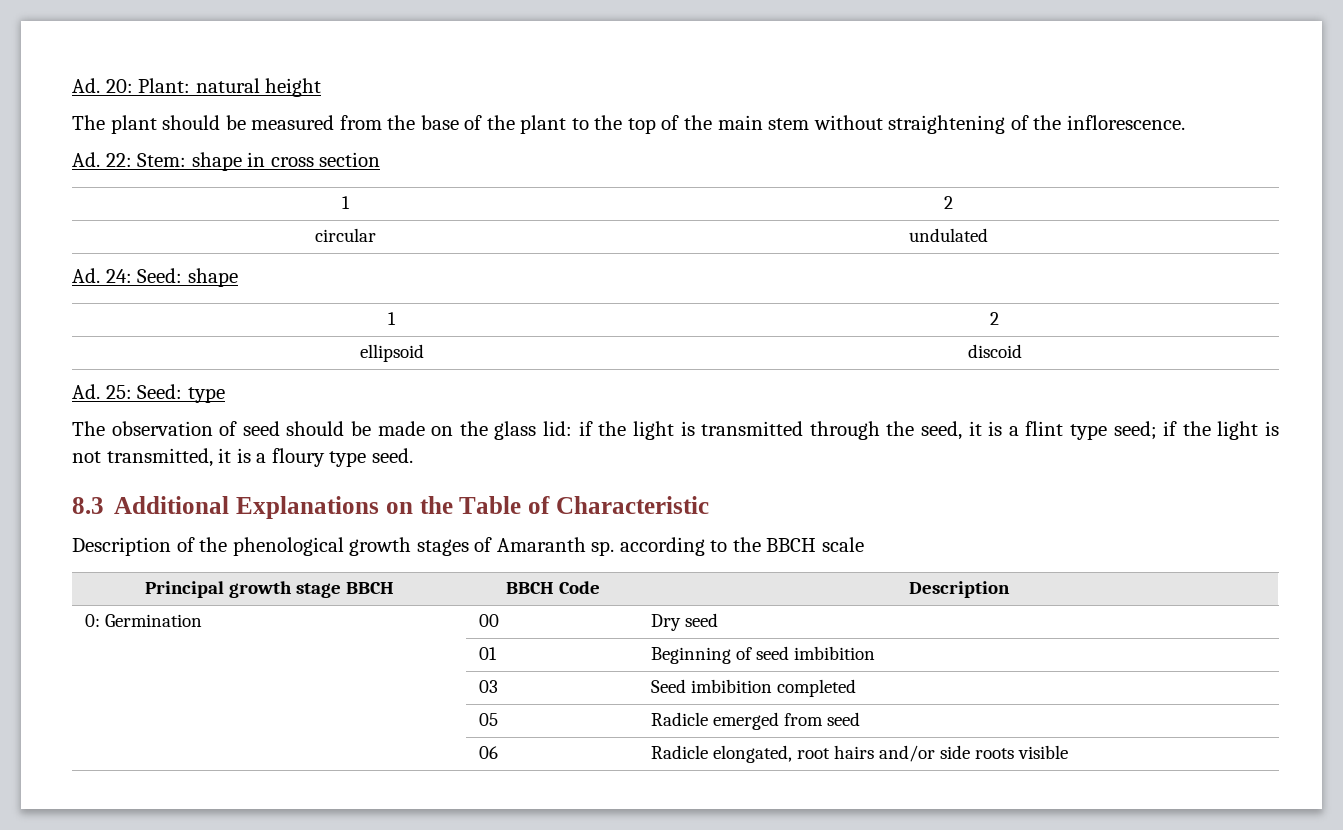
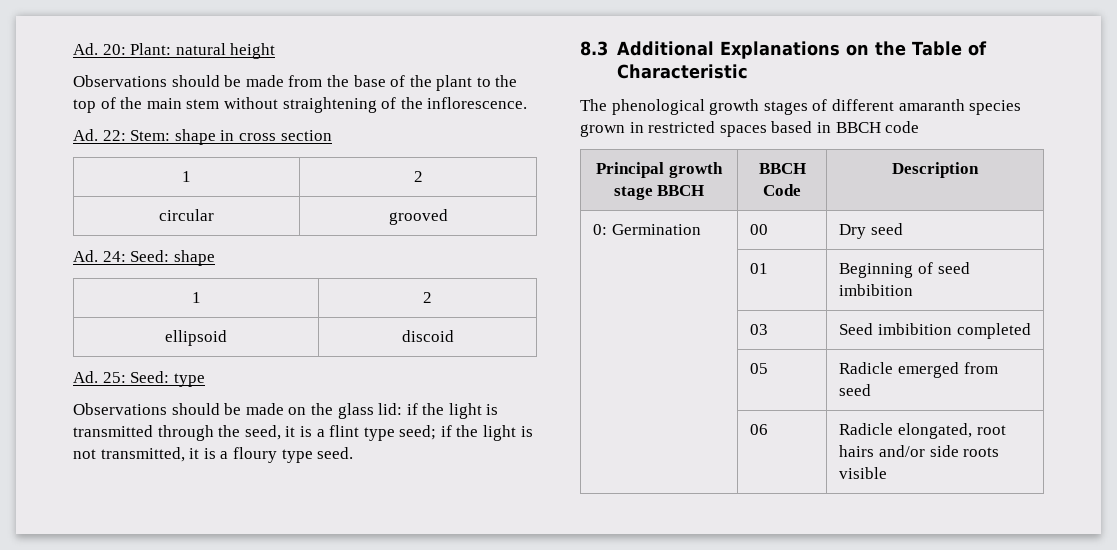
[72,115,335,134] The plant should be measured -> [73,75,284,87] Observations should be made
[909,228,988,242] undulated -> [388,209,448,225] grooved
[72,421,280,436] The observation of seed -> [73,403,167,415] Observations
[72,537,228,556] Description of the -> [580,99,607,111] The
[496,537,864,556] Amaranth sp. according to the BBCH scale -> [831,99,1022,115] [580,121,920,137] different amaranth species grown in restricted spaces based in BBCH code

